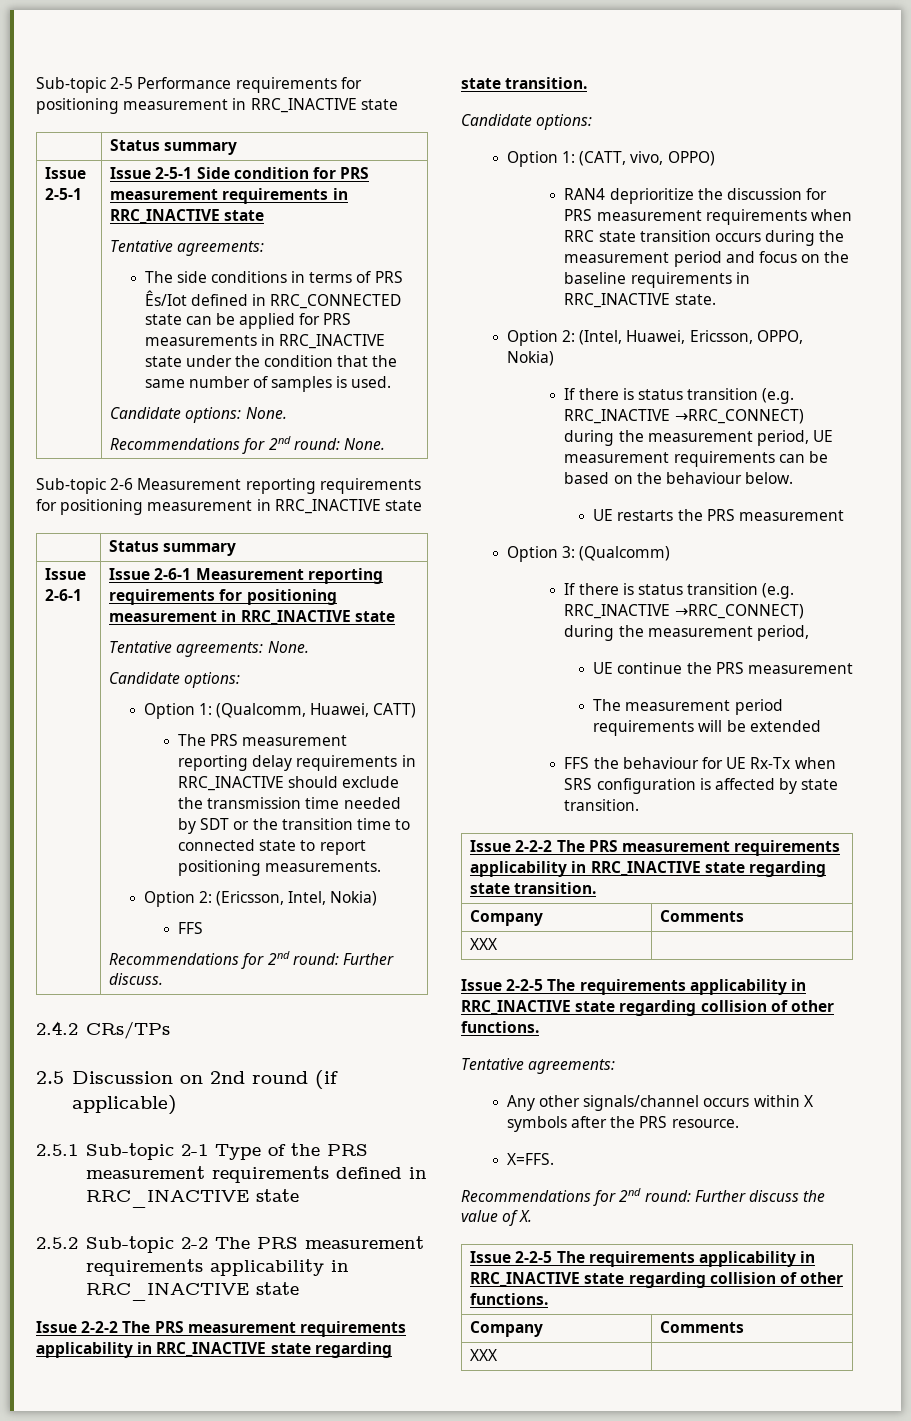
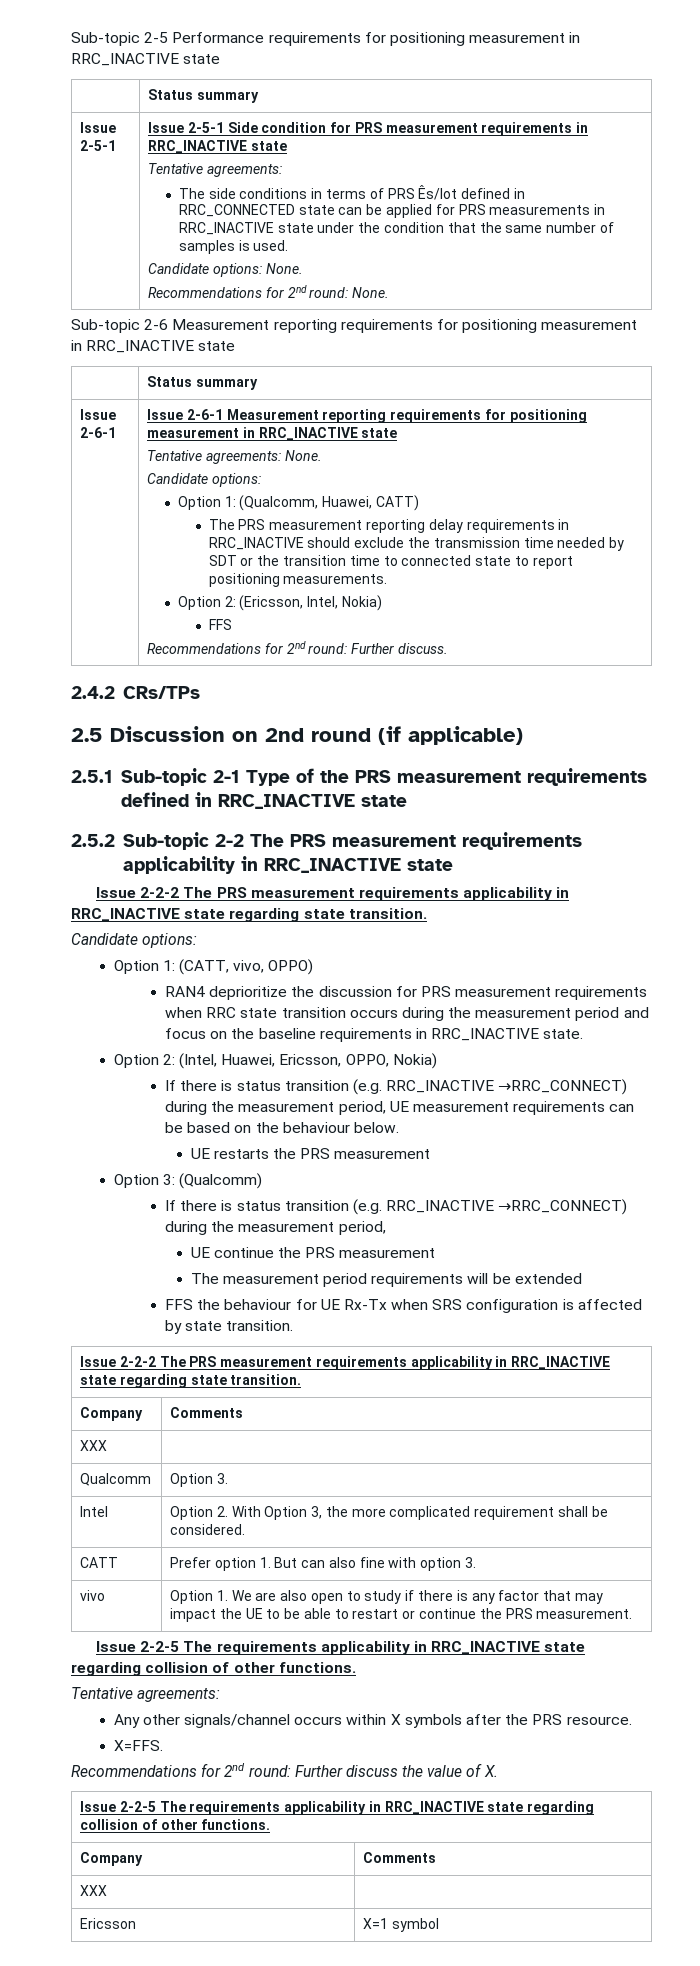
(499, 944) none -> [80,1473,152,1486] [170,1473,228,1487] [80,1506,109,1517] [170,1506,608,1520] [170,1524,246,1535] [80,1557,119,1568] [170,1557,477,1571] [80,1590,106,1601] [170,1590,603,1604] [170,1608,633,1622] // Qualcomm | Option 3. // Intel | Option 2. With Option 3, the more complicated requirement shall be considered. // CATT | Prefer option 1. But can also fine with option 3. // vivo | Option 1. We are also open to study if there is any factor that may impact the UE to be able to restart or continue the PRS measurement.
(499, 1355) none -> [80,1918,137,1929] [363,1918,439,1932] // Ericsson | X=1 symbol

